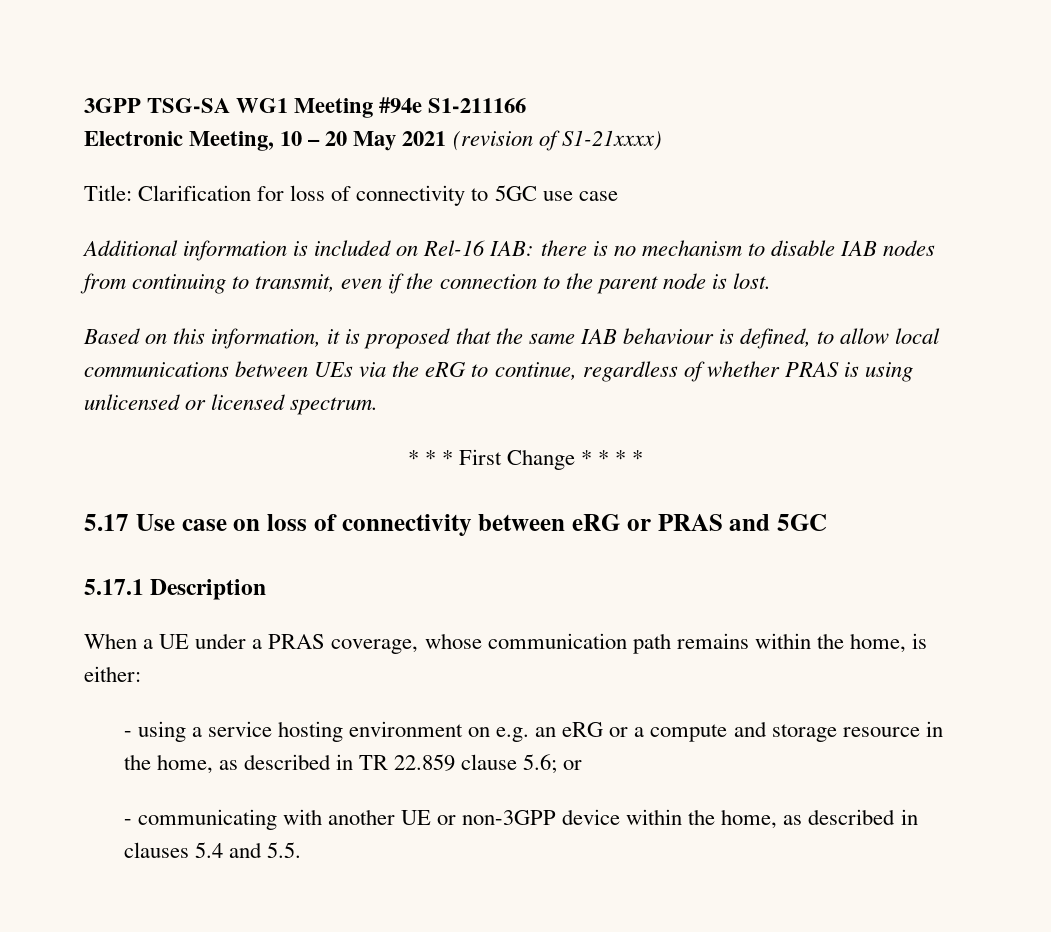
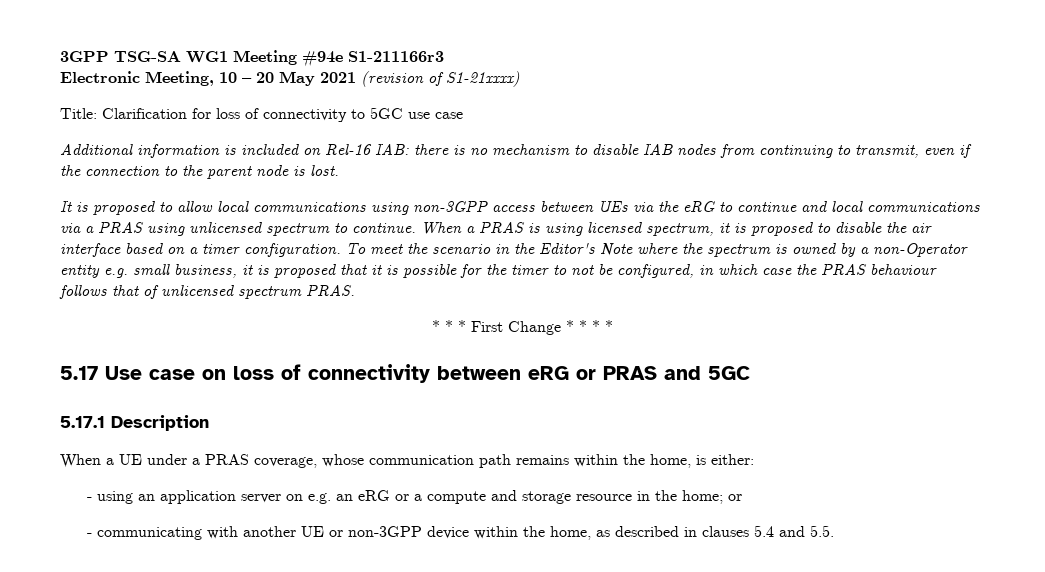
[428,98,527,113] S1-211166 -> [348,51,444,62] S1-211166r3
[83,328,811,349] Based on this information, it is proposed that the same IAB behaviour is defined, -> [60,201,155,215] It is proposed
(229, 369) none -> [371,200,535,215] using non-3GPP access
[494,361,913,382] [84,394,379,415] continue, regardless of whether PRAS is using unlicensed or licensed spectrum. -> [737,201,980,212] [60,221,932,236] [60,243,968,257] [60,263,937,278] [59,284,355,299] continue and local communications via a PRAS using unlicensed spectrum to continue. When a PRAS is using licensed spectrum, it is proposed to disable the air interface based on a timer configuration. To meet the scenario in the Editor's Note where the spectrum is owned by a non-Operator entity e.g. small business, it is proposed that it is possible for the timer to not be configured, in which case the PRAS behaviour follows that of unlicensed spectrum PRAS.
[191,721,463,742] a service hosting environment -> [138,490,282,504] an application server
[156,754,558,774] home, as described in TR 22.859 clause 5.6; -> [682,490,724,504] home;

